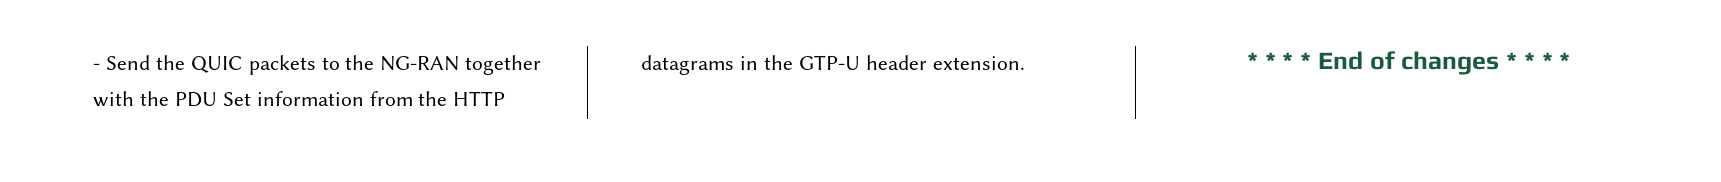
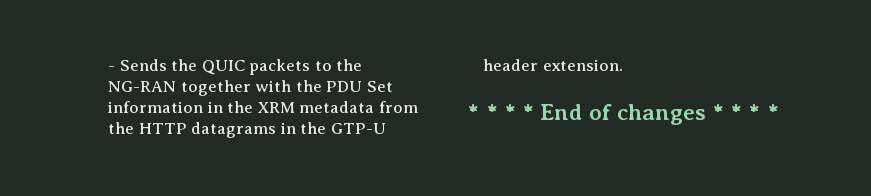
[106,55,151,70] Send -> [119,59,167,71] Sends
(364, 98) none -> [207,101,375,113] in the XRM metadata

